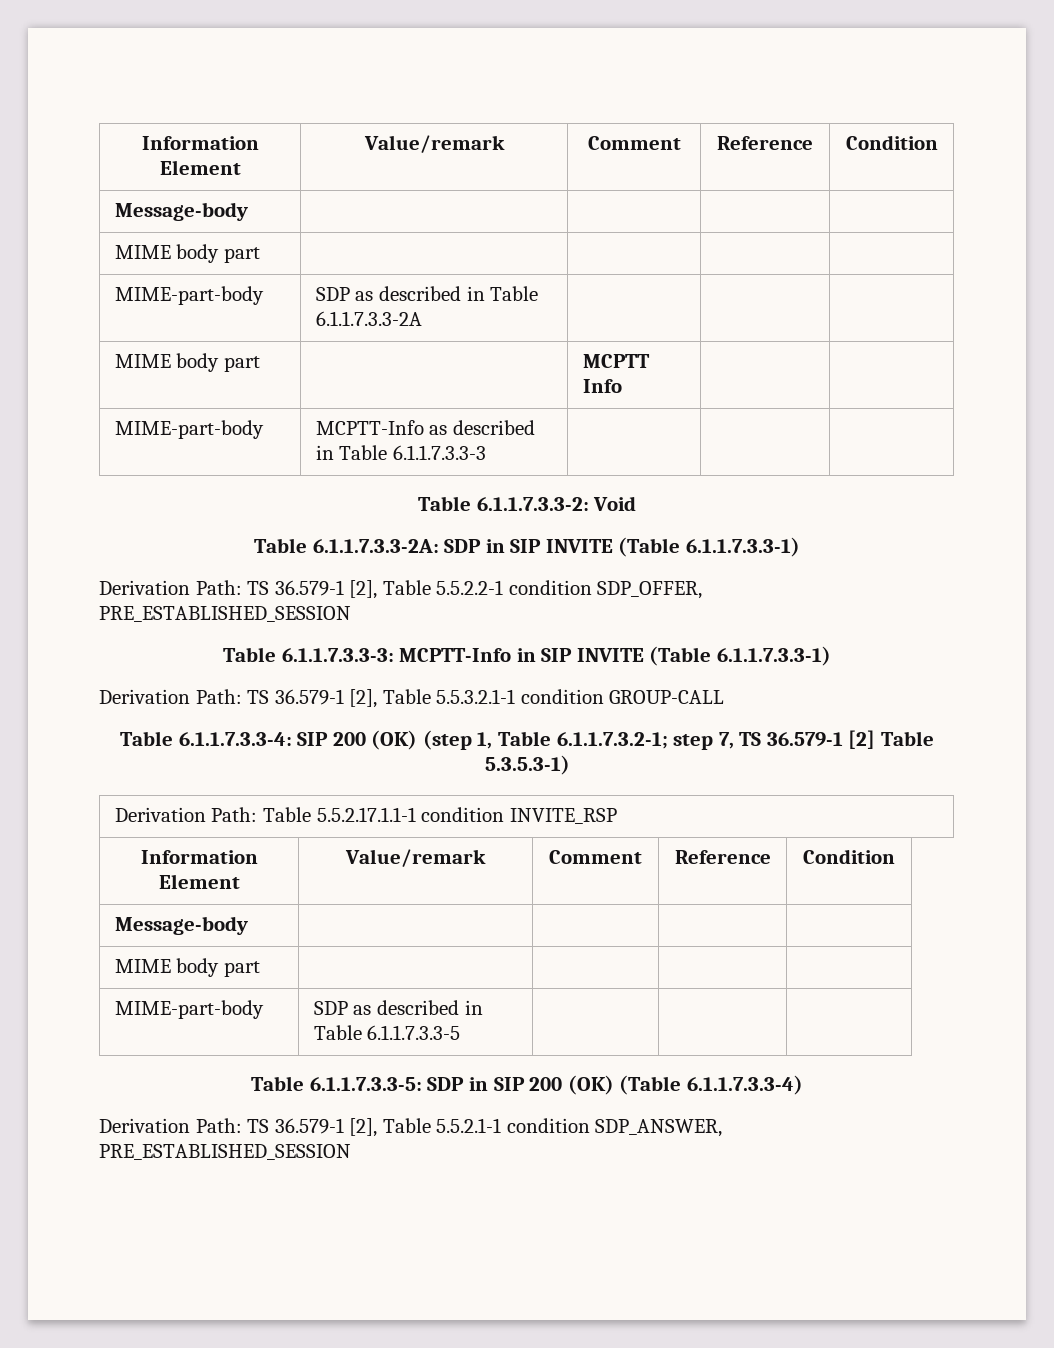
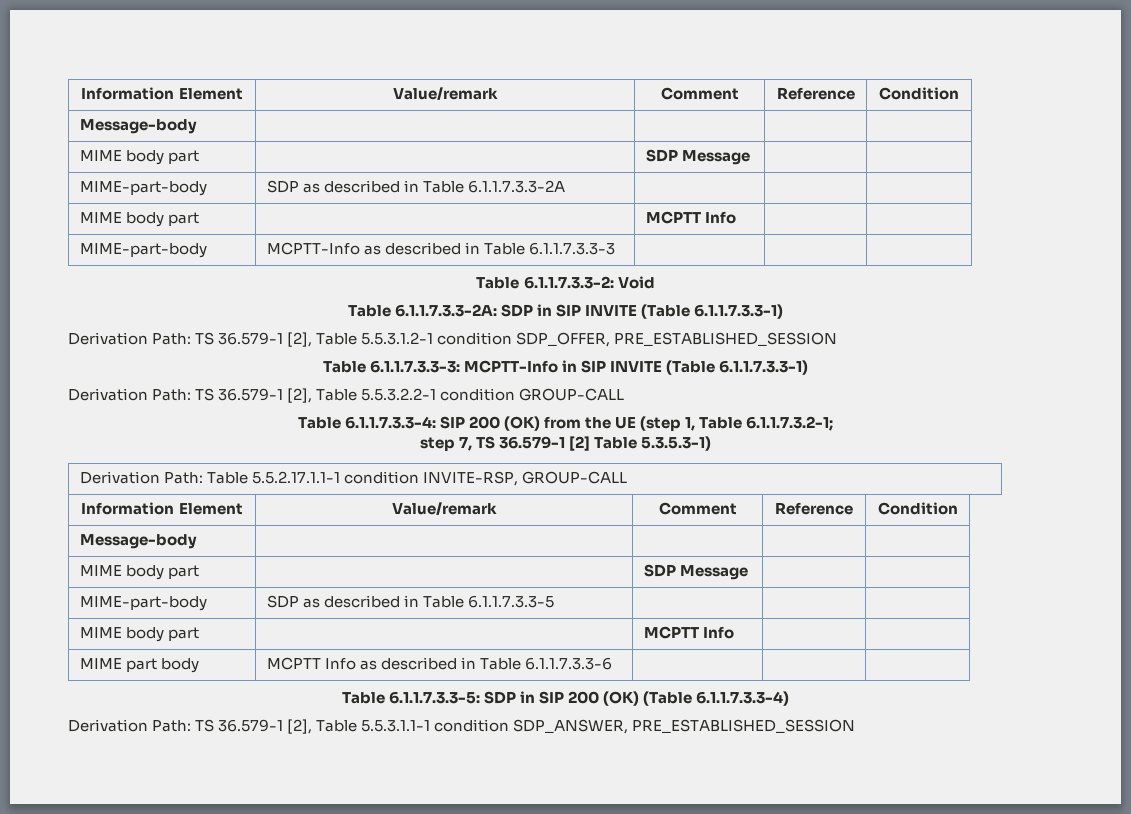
(261, 255) none -> [645,149,750,165] SDP Message
[436,580,504,595] 5.5.2.2-1 -> [361,332,434,345] 5.5.3.1.2-1
[436,689,516,704] 5.5.3.2.1-1 -> [361,388,437,401] 5.5.3.2.2-1
(418, 740) none -> [543,416,637,429] from the UE
(668, 740) none -> (834, 423) //
[509,808,617,824] INVITE_RSP -> [423,471,628,486] INVITE-RSP, GROUP-CALL
(261, 969) none -> [643,564,748,580] SDP Message
(461, 1032) none -> [79,627,199,642] [643,626,734,639] [79,658,199,673] [266,657,613,670] // MIME body part | | MCPTT Info | | // MIME part body | MCPTT Info as described in Table 6.1.1.7.3.3-6 | | |
[436,1118,502,1133] 5.5.2.1-1 -> [361,720,431,732] 5.5.3.1.1-1

